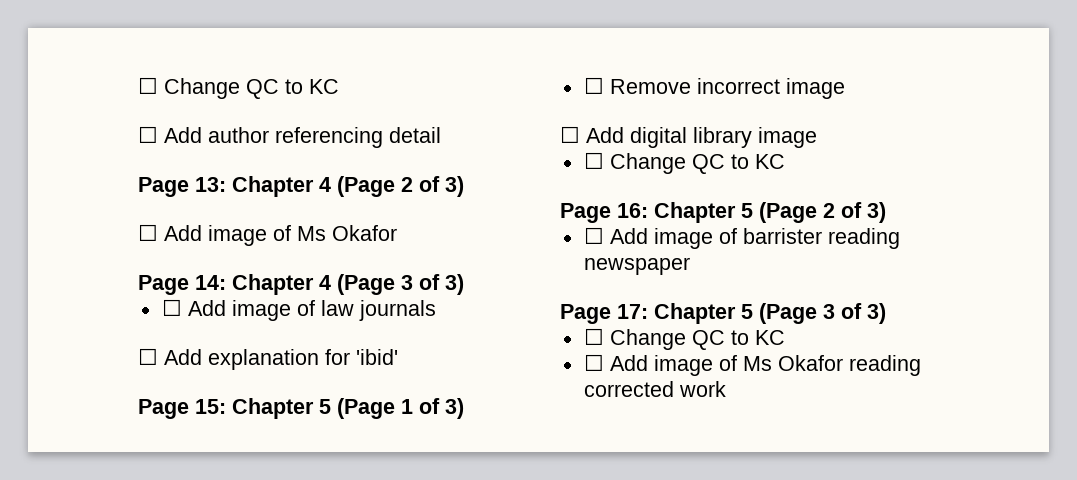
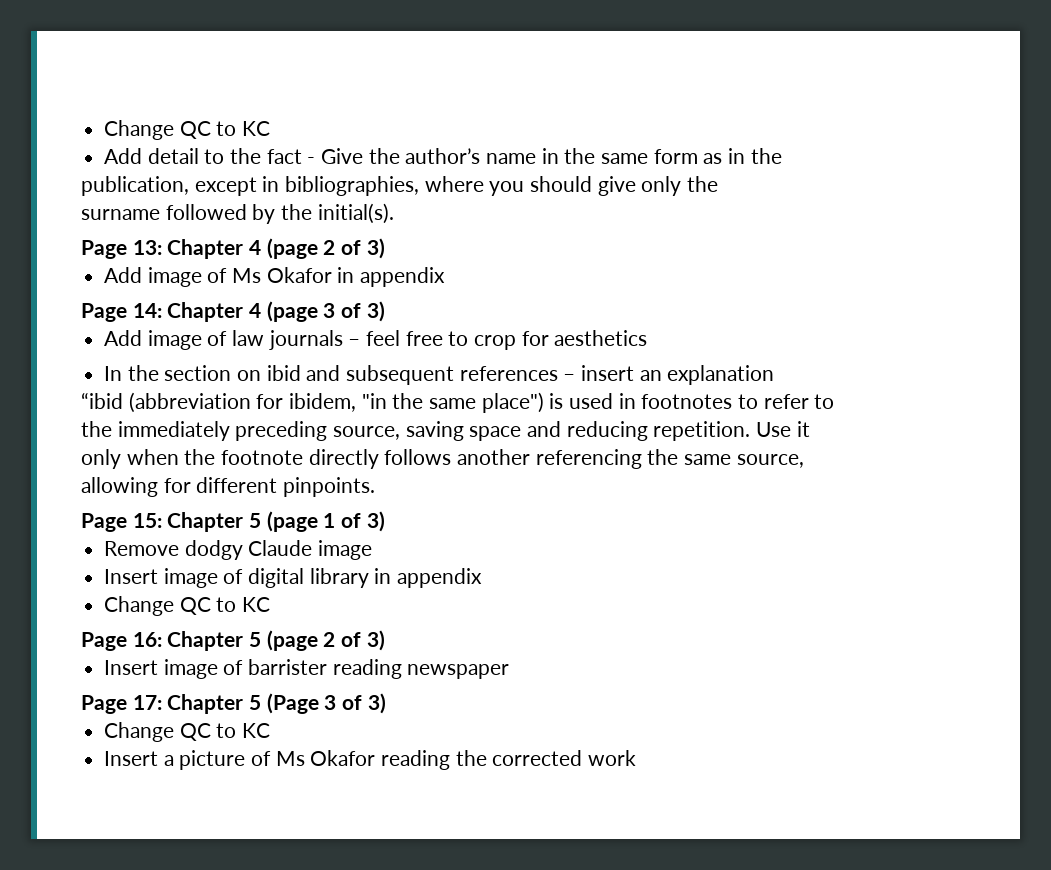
[138,77,339,99] [138,126,441,148] ☐ Change QC to KC // ☐ Add author referencing detail -> [104,120,271,140] [104,148,782,164] [81,176,719,196] [81,203,394,224] Change QC to KC // Add detail to the fact - Give the author’s name in the same form as in the // publication, except in bibliographies, where you should give only the // surname followed by the initial(s).
[337,176,464,197] [138,224,397,246] (Page 2 of 3) // ☐ Add image of Ms Okafor -> [266,238,385,259] [104,267,446,287] (page 2 of 3) // Add image of Ms Okafor in appendix
[337,274,464,295] [161,299,182,316] (Page 3 of 3) // ☐ -> [266,301,385,322] (page 3 of 3) //
[138,348,398,370] // ☐ Add explanation for 'ibid' -> [348,330,648,350] [104,365,775,385] [81,392,835,413] [81,421,810,441] [81,449,804,469] [81,477,376,497] – feel free to crop for aesthetics // In the section on ibid and subsequent references – insert an explanation // “ibid (abbreviation for ibidem, "in the same place") is used in footnotes to refer to // the immediately preceding source, saving space and reducing repetition. Use it // only when the footnote directly follows another referencing the same source, // allowing for different pinpoints.
[337,398,395,419] (Page -> [266,511,318,532] (page
[583,77,845,99] [560,126,817,148] [583,152,604,169] ☐ Remove incorrect image // ☐ Add digital library image // ☐ -> [104,540,373,560] [104,568,483,588] Remove dodgy Claude image // Insert image of digital library in appendix //
[759,202,886,223] [583,227,648,244] (Page 2 of 3) // ☐ Add -> [266,630,385,651] [104,660,159,675] (page 2 of 3) // Insert
[583,328,785,350] [583,354,713,376] ☐ Change QC to KC // ☐ Add image -> [104,722,271,742] [104,750,246,770] Change QC to KC // Insert a picture
(921, 365) none -> [455,750,487,766] the

